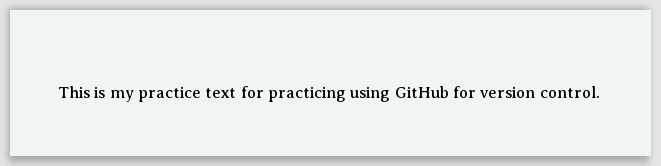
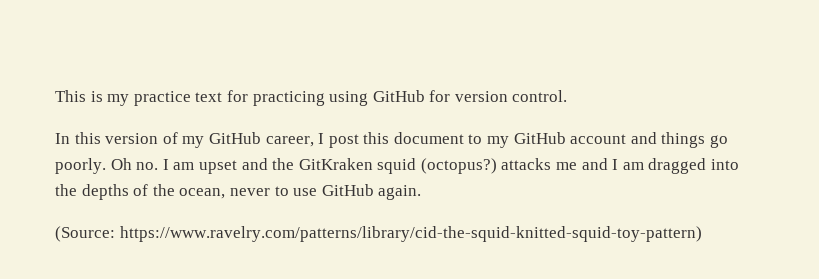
(600, 92) none -> [55,132,729,148] [55,158,740,174] [55,184,422,200] [55,226,702,242] // In this version of my GitHub career, I post this document to my GitHub account and things go poorly. Oh no. I am upset and the GitKraken squid (octopus?) attacks me and I am dragged into the depths of the ocean, never to use GitHub again. // (Source: https://www.ravelry.com/patterns/library/cid-the-squid-knitted-squid-toy-pattern)

